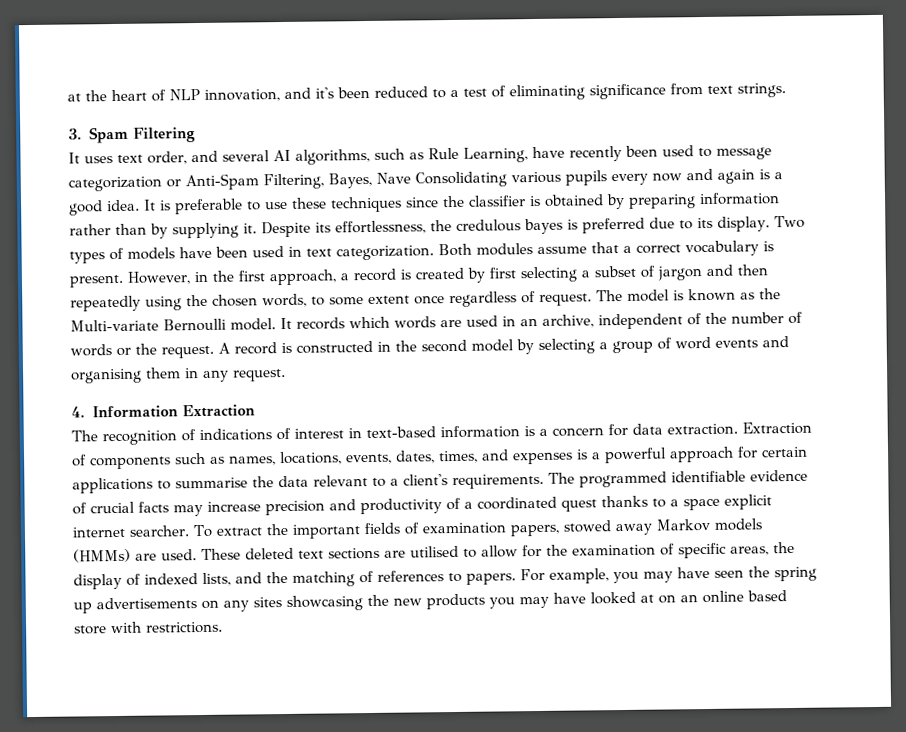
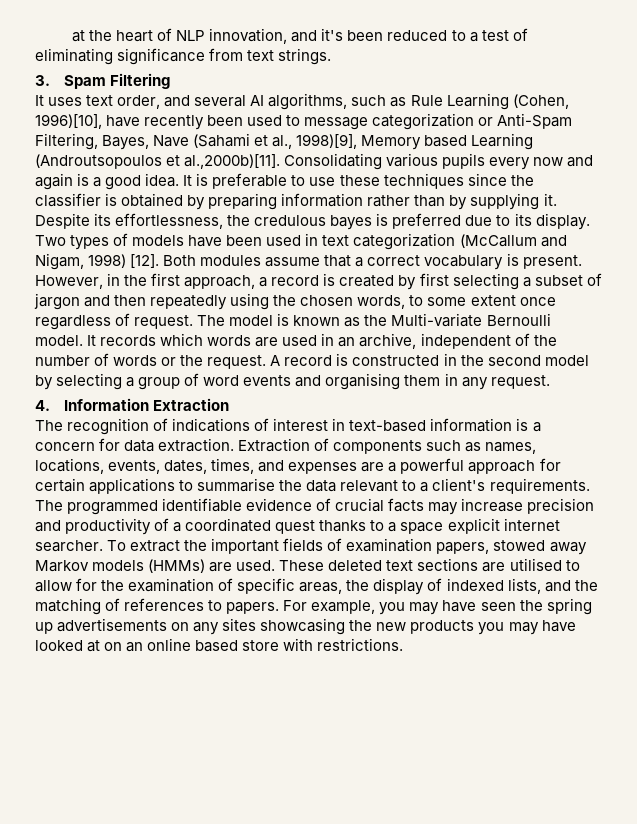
[463,147,528,163] Learning, -> [446,93,569,110] [35,114,102,129] Learning (Cohen, 1996)[10],
(411, 178) none -> [193,133,534,150] [35,154,281,169] (Sahami et al., 1998)[9], Memory based Learning (Androutsopoulos et al.,2000b)[11].
[336,245,434,261] categorization. -> [353,233,567,250] [35,253,160,270] categorization (McCallum and Nigam, 1998) [12].
[577,449,588,460] is -> [361,462,385,472] are

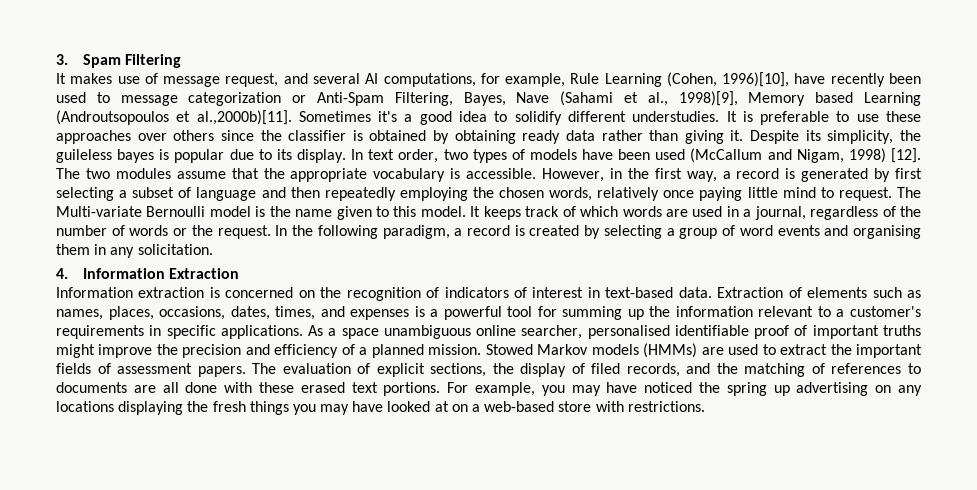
[72,28,528,44] [35,48,332,65] [35,73,170,89] [35,93,407,110] at the heart of NLP innovation, and it's been reduced to a test of eliminating significance from text strings. // 3. Spam Filtering // It uses text order, and several AI algorithms, such as -> [56,54,181,68] [56,73,566,87] 3. Spam Filtering // It makes use of message request, and several AI computations, for example,
[284,153,594,170] [35,173,180,190] Consolidating various pupils every now and again is a good idea. -> [298,111,720,125] Sometimes it's a good idea to solidify different understudies.
[383,173,464,189] techniques -> [56,130,215,144] approaches over others
[208,193,557,210] [35,213,327,229] preparing information rather than by supplying it. Despite its effortlessness, the credulous -> [454,130,922,144] [56,149,112,163] obtaining ready data rather than giving it. Despite its simplicity, the guileless
[392,213,462,229] preferred -> [174,149,225,163] popular
[35,235,66,246] Two -> [351,149,468,163] In text order, two
[305,233,456,250] in text categorization -> (686, 154) none
[163,255,197,266] Both -> [56,168,110,179] The two
[355,255,421,267] a correct -> [263,168,368,182] the appropriate
[522,255,582,269] present. -> [466,168,537,179] accessible.
[184,273,395,289] approach, a record is created -> [686,168,869,182] way, a record is generated
[34,293,80,310] jargon -> [196,187,257,201] language
[230,293,270,310] using -> [399,187,468,201] employing
[409,295,556,306] [35,313,551,330] [35,335,157,346] to some extent once regardless of request. The model is known as the Multi-variate Bernoulli model. It records -> [597,187,921,201] [56,206,576,220] relatively once paying little mind to request. The Multi-variate Bernoulli model is the name given to this model. It keeps track of
[338,333,511,349] an archive, independent -> [743,206,879,220] a journal, regardless
[270,353,589,366] A record is constructed in the second model -> [275,225,580,239] In the following paradigm, a record is created
[490,375,550,389] request. -> [137,244,213,255] solicitation.
[35,420,63,431] The -> [56,287,342,298] Information extraction is concerned on the
[172,418,251,432] indications -> [444,287,509,298] indicators
[430,418,541,432] [35,438,235,452] information is a concern for data extraction. -> [678,287,712,298] data.
[333,440,423,454] components -> [807,287,868,298] elements
[35,458,161,474] locations, events, -> [108,306,226,320] places, occasions,
[361,462,385,472] are -> [414,306,425,317] is
[468,458,561,474] [35,478,590,494] [35,498,524,515] approach for certain applications to summarise the data relevant to a client's requirements. The programmed identifiable evidence of crucial facts may increase -> [507,306,921,320] [56,325,921,339] [56,344,178,358] tool for summing up the information relevant to a customer's requirements in specific applications. As a space unambiguous online searcher, personalised identifiable proof of important truths might improve the
[65,518,152,535] productivity -> [274,344,339,358] efficiency
[185,518,560,534] [35,540,127,552] coordinated quest thanks to a space explicit internet searcher. To -> [371,343,776,358] planned mission. Stowed Markov models (HMMs) are used to
[346,538,587,555] [35,558,580,573] [35,578,343,594] examination papers, stowed away Markov models (HMMs) are used. These deleted text sections are utilised to allow for the examination of specific areas, -> [117,363,487,377] assessment papers. The evaluation of explicit sections,
[446,578,541,594] indexed lists, -> [591,363,680,377] filed records,
[226,602,280,614] papers. -> [56,382,441,396] documents are all done with these erased text portions.
[480,602,516,611] seen -> [644,382,693,393] noticed
[57,618,168,632] advertisements -> [796,382,869,396] advertising
[222,618,475,635] sites showcasing the new products -> [56,401,289,415] locations displaying the fresh things
[126,638,239,652] an online based -> [472,401,555,412] a web-based

